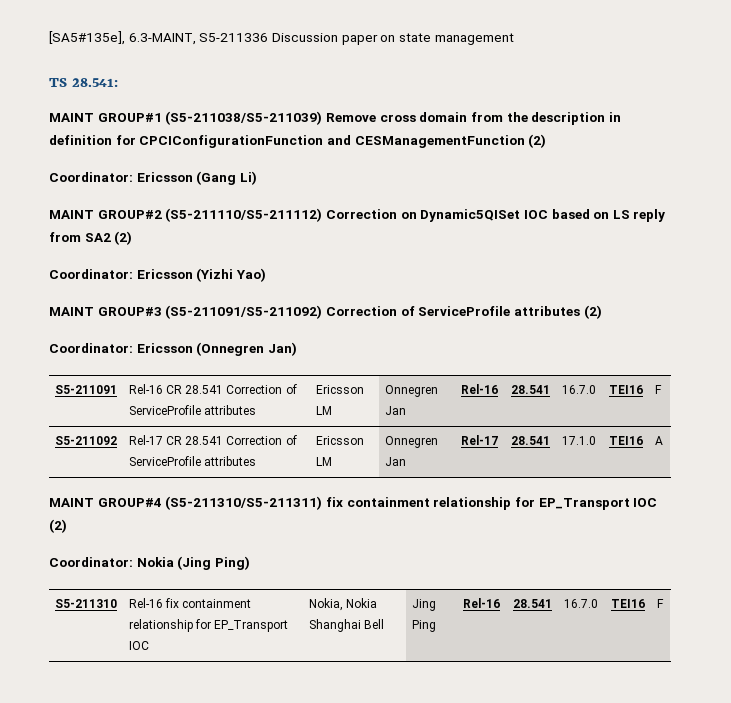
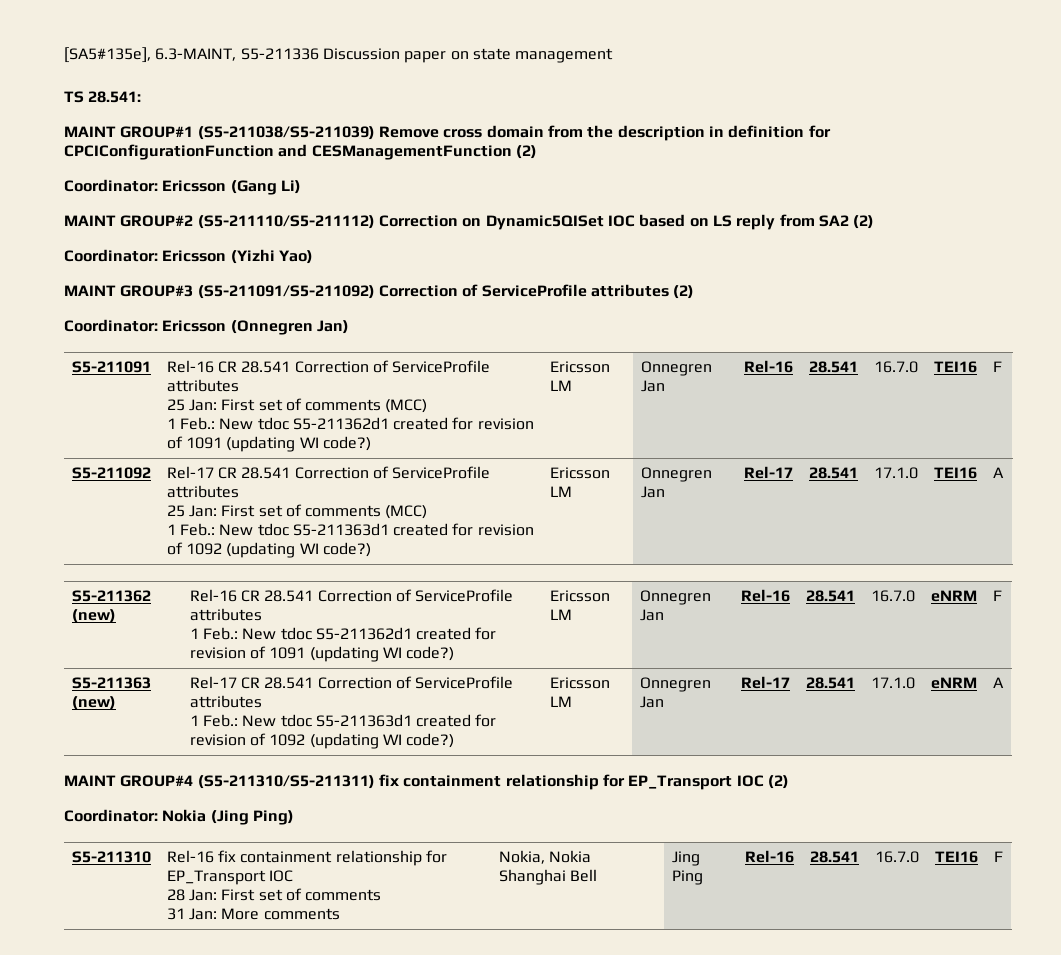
(256, 410) none -> [166,398,428,413] [166,417,534,430] [166,436,371,452] // 25 Jan: First set of comments (MCC) // 1 Feb.: New tdoc S5-211362d1 created for revision of 1091 (updating WI code?)
(256, 461) none -> [166,504,428,519] [166,523,534,536] [166,542,371,558] // 25 Jan: First set of comments (MCC) // 1 Feb.: New tdoc S5-211363d1 created for revision of 1092 (updating WI code?)
(663, 440) none -> [71,590,151,602] [71,609,116,623] [189,589,514,602] [189,608,262,621] [189,627,497,640] [189,646,455,662] [549,590,610,602] [549,609,572,620] [639,590,711,605] [639,609,664,621] [740,589,790,602] [805,590,855,602] [870,590,915,602] [930,590,977,602] [992,590,1002,601] [71,677,151,689] [71,696,116,710] [189,676,514,689] [189,695,262,708] [189,714,497,727] [189,733,455,749] [549,677,610,689] [549,696,572,707] [639,677,711,692] [639,696,664,708] [740,676,790,689] [805,677,855,689] [870,677,915,689] [930,677,977,689] [992,677,1004,688] // S5-211362 (new) | Rel-16 CR 28.541 Correction of ServiceProfile attributes // 1 Feb.: New tdoc S5-211362d1 created for revision of 1091 (updating WI code?) | Ericsson LM | Onnegren Jan | Rel-16 | 28.541 | 16.7.0 | eNRM | F // S5-211363 (new) | Rel-17 CR 28.541 Correction of ServiceProfile attributes // 1 Feb.: New tdoc S5-211363d1 created for revision of 1092 (updating WI code?) | Ericsson LM | Onnegren Jan | Rel-17 | 28.541 | 17.1.0 | eNRM | A
(149, 645) none -> [166,888,382,901] [166,908,340,920] // 28 Jan: First set of comments // 31 Jan: More comments

